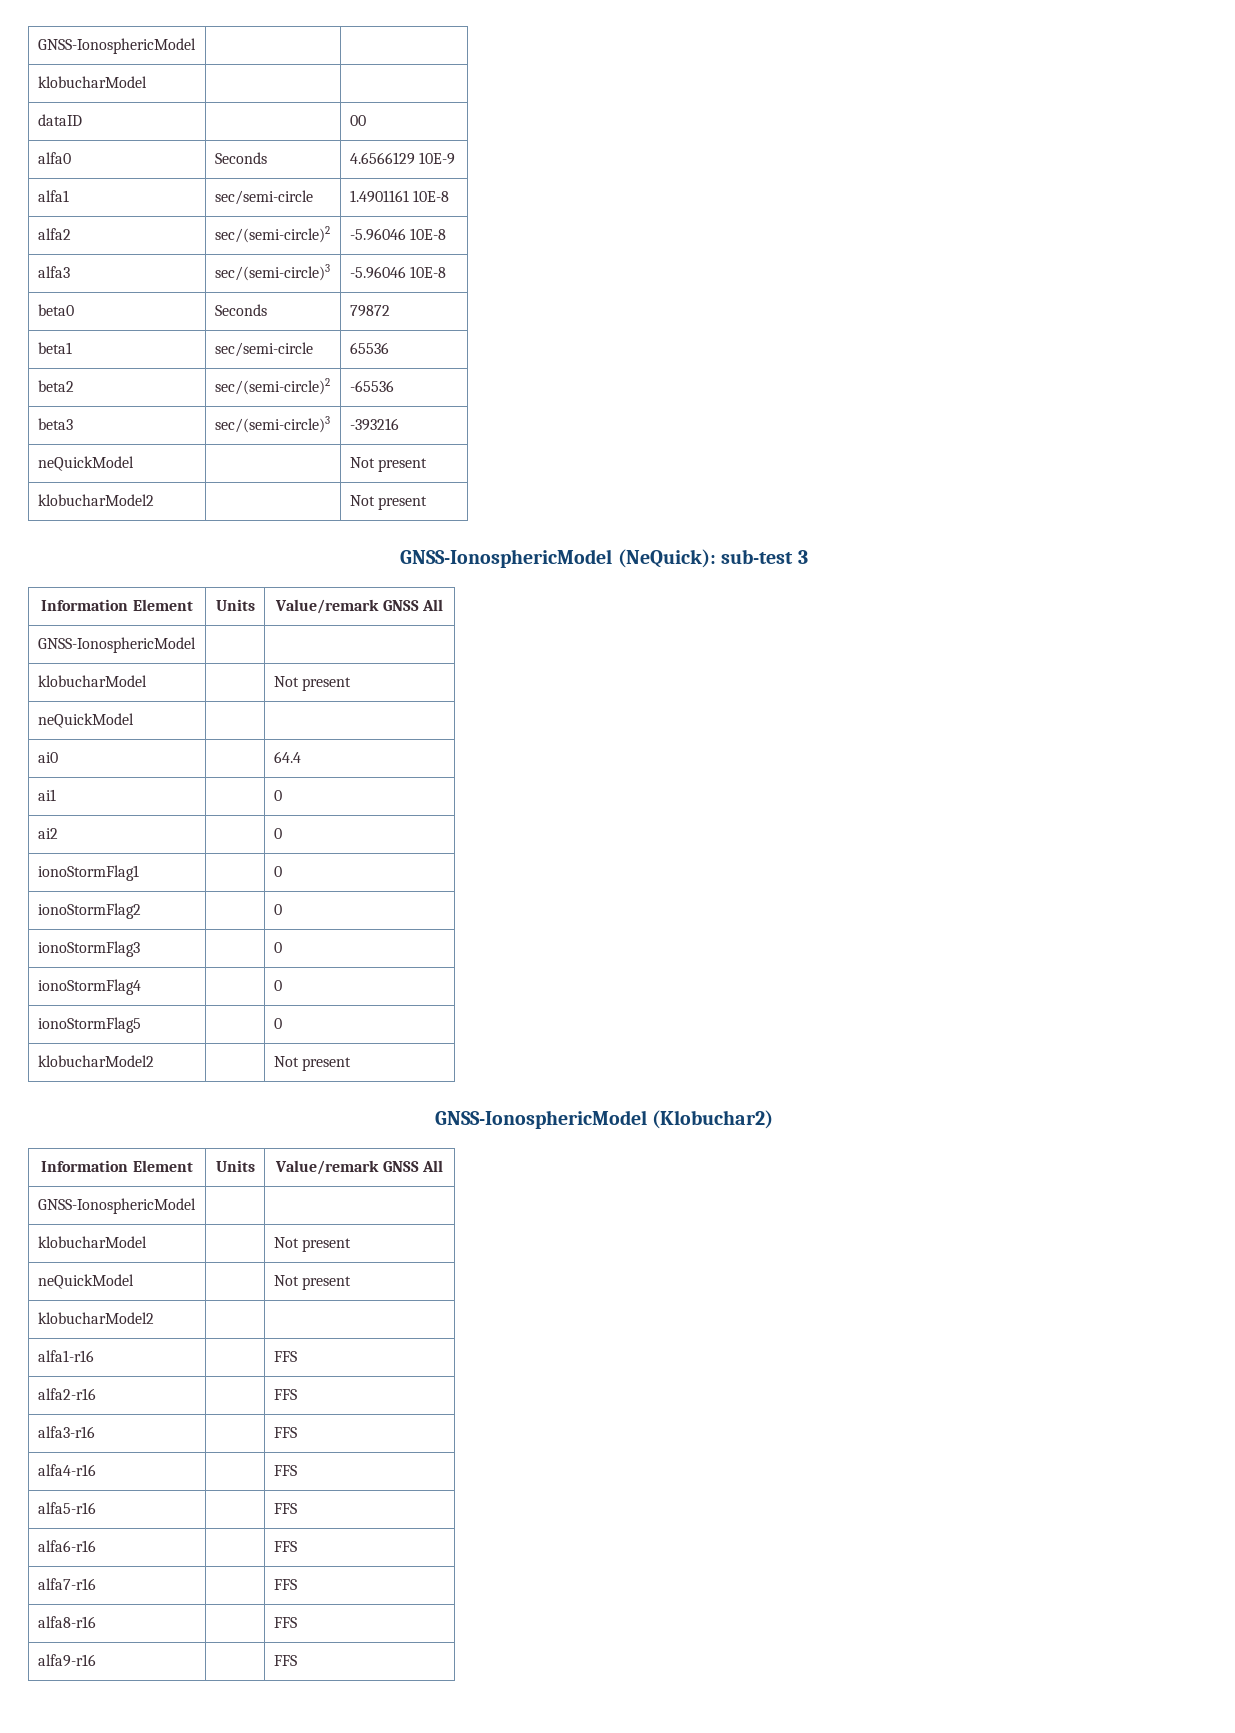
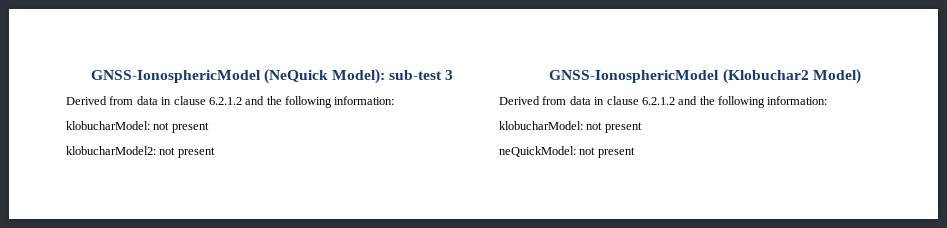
[37,38,196,54] [37,76,147,88] [37,114,82,126] [349,115,366,126] [37,152,71,164] [214,152,267,164] [349,152,456,165] [37,190,69,202] [214,190,313,205] [349,190,450,203] [37,228,71,240] [214,226,330,243] [349,228,447,241] [37,266,70,278] [214,264,330,281] [349,266,447,279] [37,304,74,316] [214,304,267,316] [349,305,390,317] [37,342,72,354] [214,342,313,357] [349,342,389,354] [37,380,74,392] [214,378,330,395] [349,380,394,392] [37,418,73,430] [214,416,330,433] [349,418,399,431] [37,456,134,471] [349,457,428,472] [37,494,154,506] [349,495,428,510] [400,549,808,568] [41,599,193,611] [215,599,255,611] [275,599,443,614] [37,637,196,653] [37,675,147,687] [273,676,352,691] [37,713,134,728] [37,752,58,763] [273,751,301,763] [37,789,56,801] [273,790,282,801] [37,828,58,839] [273,828,282,839] [37,865,139,881] [273,866,282,877] [37,903,141,919] [273,904,282,915] [37,941,140,957] [273,942,282,953] [37,979,141,995] [273,980,282,991] [37,1017,141,1033] [273,1018,282,1029] [37,1055,154,1067] [273,1056,352,1071] [434,1110,774,1129] [41,1160,193,1172] [215,1160,255,1172] [275,1160,443,1175] [37,1198,196,1214] [37,1236,147,1248] [273,1237,352,1252] [37,1274,134,1289] [273,1275,352,1290] [37,1312,154,1324] [37,1350,94,1362] [273,1351,297,1362] [37,1388,96,1400] [273,1389,297,1400] [37,1426,95,1438] [273,1427,297,1438] [37,1464,96,1476] [273,1465,297,1476] [37,1502,96,1514] [273,1503,297,1514] [37,1540,96,1552] [273,1541,297,1552] [37,1578,96,1590] [273,1579,297,1590] [37,1616,96,1628] [273,1617,297,1628] [37,1654,96,1667] [273,1655,297,1666] GNSS-IonosphericModel | | // klobucharModel | | // dataID | | 00 // alfa0 | Seconds | 4.6566129 10E-9 // alfa1 | sec/semi-circle | 1.4901161 10E-8 // alfa2 | sec/(semi-circle)2 | -5.96046 10E-8 // alfa3 | sec/(semi-circle)3 | -5.96046 10E-8 // beta0 | Seconds | 79872 // beta1 | sec/semi-circle | 65536 // beta2 | sec/(semi-circle)2 | -65536 // beta3 | sec/(semi-circle)3 | -393216 // neQuickModel | | Not present // klobucharModel2 | | Not present // GNSS-IonosphericModel (NeQuick): sub-test 3 // Information Element | Units | Value/remark GNSS All // GNSS-IonosphericModel | | // klobucharModel | | Not present // neQuickModel | | // ai0 | | 64.4 // ai1 | | 0 // ai2 | | 0 // ionoStormFlag1 | | 0 // ionoStormFlag2 | | 0 // ionoStormFlag3 | | 0 // ionoStormFlag4 | | 0 // ionoStormFlag5 | | 0 // klobucharModel2 | | Not present // GNSS-IonosphericModel (Klobuchar2) // Information Element | Units | Value/remark GNSS All // GNSS-IonosphericModel | | // klobucharModel | | Not present // neQuickModel | | Not present // klobucharModel2 | | // alfa1-r16 | | FFS // alfa2-r16 | | FFS // alfa3-r16 | | FFS // alfa4-r16 | | FFS // alfa5-r16 | | FFS // alfa6-r16 | | FFS // alfa7-r16 | | FFS // alfa8-r16 | | FFS // alfa9-r16 | | FFS -> [90,69,454,84] [66,96,395,108] [66,121,209,133] [66,146,215,158] [549,69,861,84] [499,96,828,108] [499,121,642,133] [499,146,635,158] GNSS-IonosphericModel (NeQuick Model): sub-test 3 // Derived from data in clause 6.2.1.2 and the following information: // klobucharModel: not present // klobucharModel2: not present // GNSS-IonosphericModel (Klobuchar2 Model) // Derived from data in clause 6.2.1.2 and the following information: // klobucharModel: not present // neQuickModel: not present

